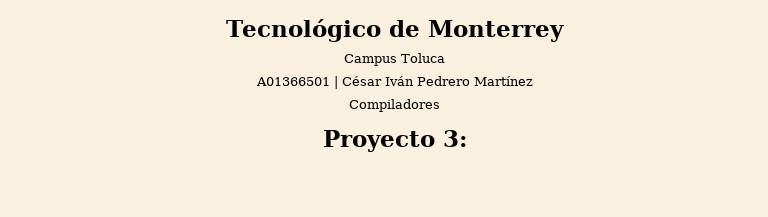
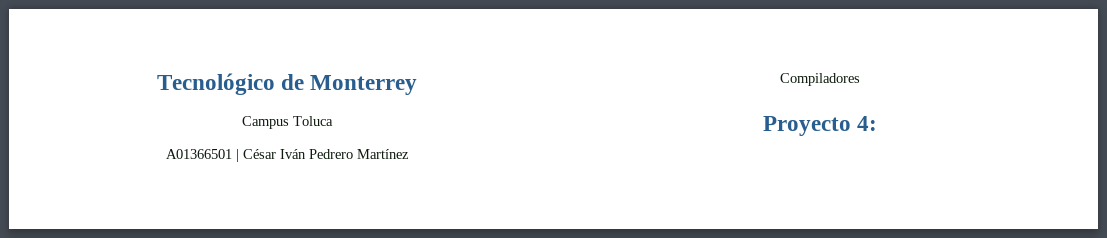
[442,130,467,147] 3: -> [857,116,878,131] 4:

